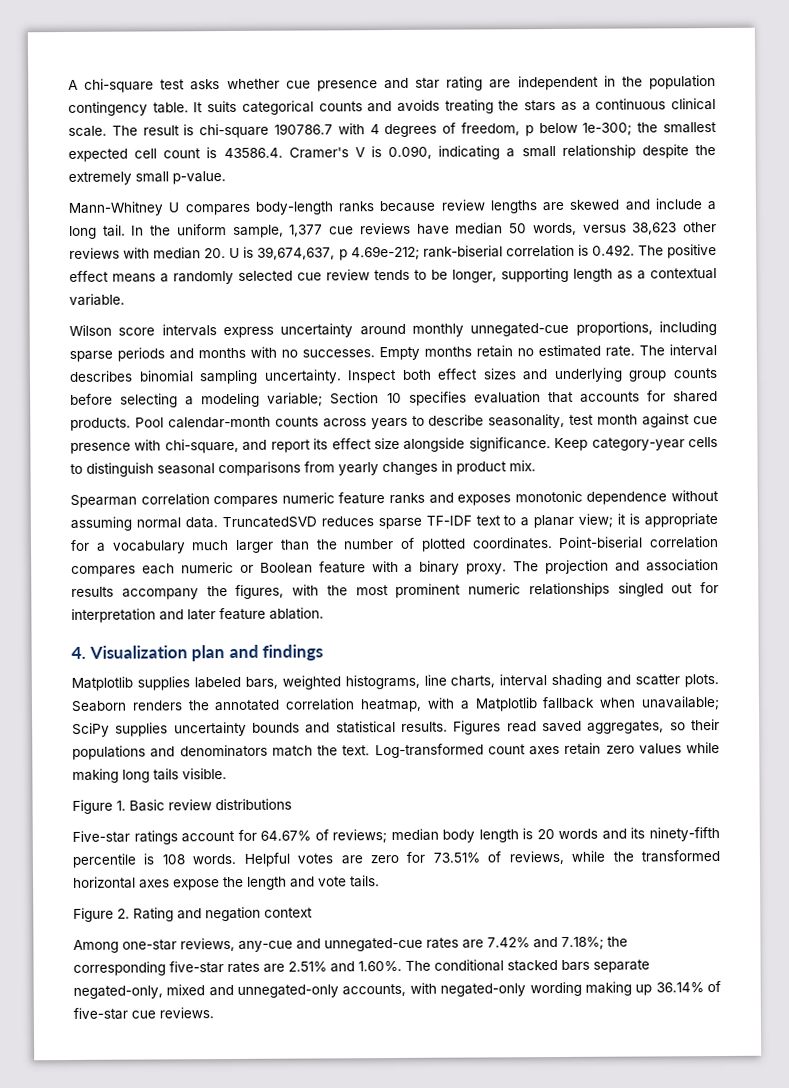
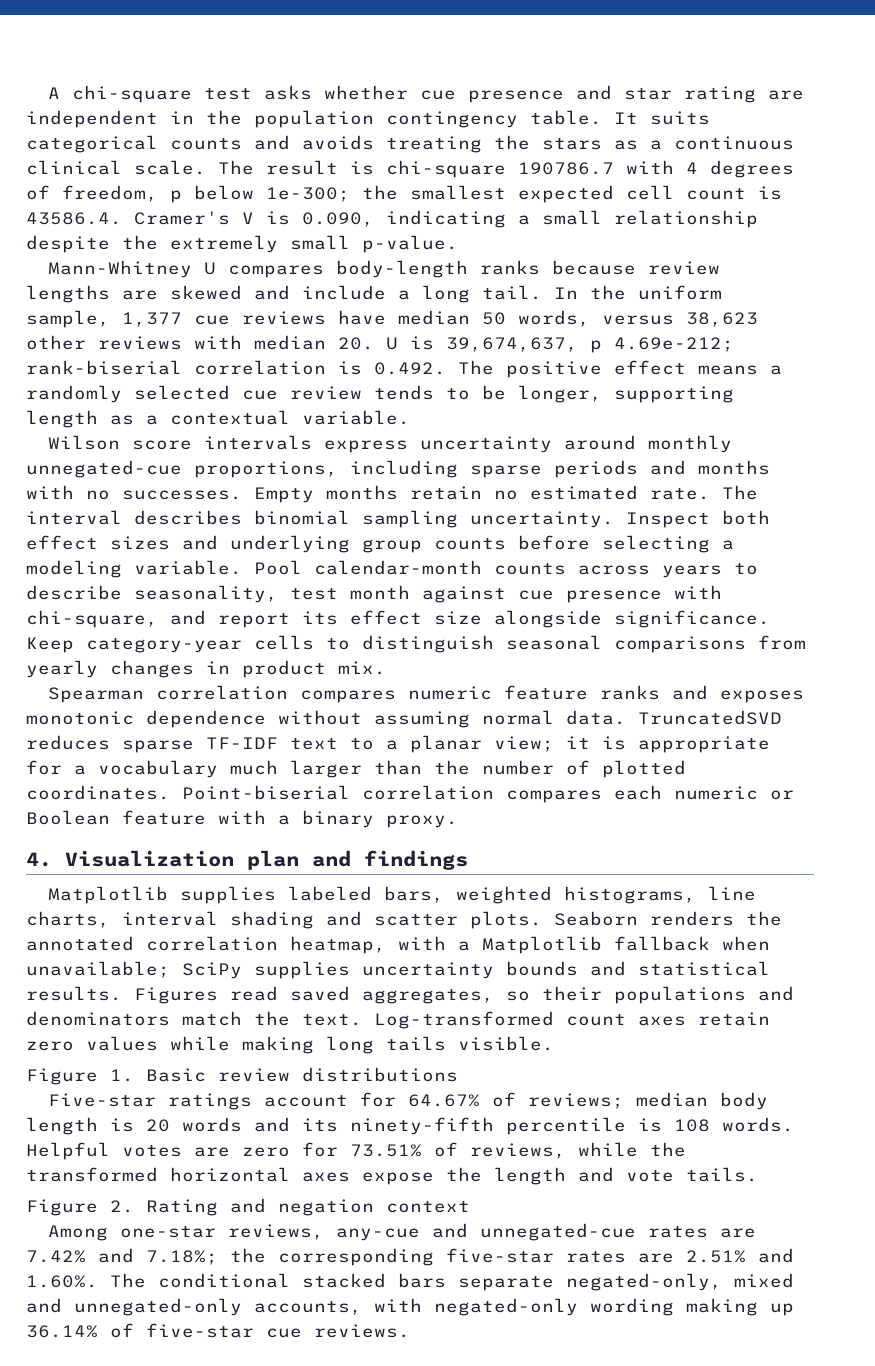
[267,390,718,407] [70,417,131,431] variable; Section 10 specifies evaluation that accounts for shared products. -> [134,560,242,575] variable.
[513,559,719,575] [71,582,719,600] [71,607,324,623] The projection and association results accompany the figures, with the most prominent numeric relationships singled out for interpretation and later feature ablation. -> (458, 821) none

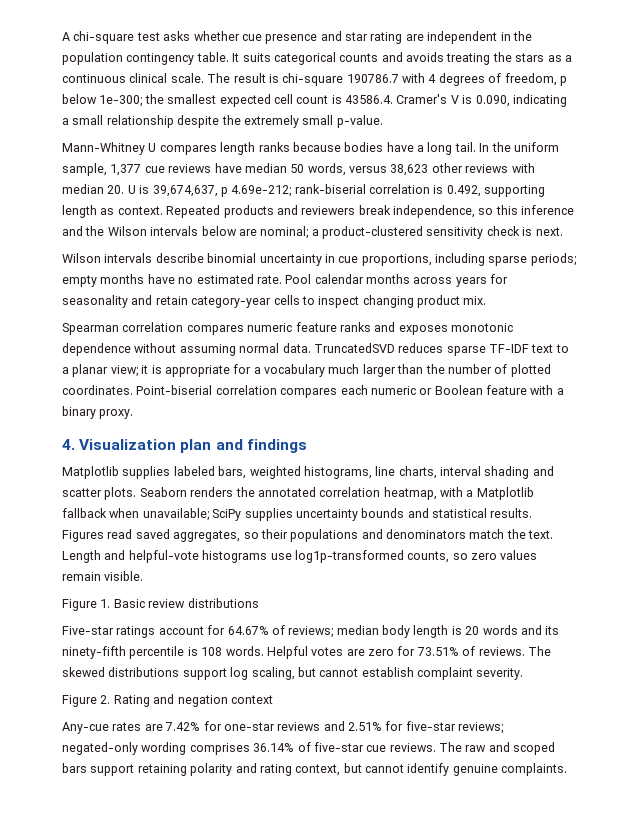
[336,260,469,278] body-length -> [220,142,256,155] length
[648,261,721,275] [26,285,386,303] review lengths are skewed and include -> [344,142,414,152] bodies have
[374,360,782,378] [26,385,734,403] [26,410,410,428] [48,435,733,453] [26,460,770,478] [26,485,758,503] [26,510,770,528] [26,535,734,553] [26,560,758,578] [26,585,722,603] [26,610,770,628] [26,635,806,653] [26,660,230,678] 0.492. The positive effect means a randomly selected cue review tends to be longer, supporting length as a contextual variable. // Wilson score intervals express uncertainty around monthly unnegated-cue proportions, including sparse periods and months with no successes. Empty months retain no estimated rate. The interval describes binomial sampling uncertainty. Inspect both effect sizes and underlying group counts before selecting a modeling variable. Pool calendar-month counts across years to describe seasonality, test month against cue presence with chi-square, and report its effect size alongside significance. Keep category-year cells to distinguish seasonal comparisons from yearly changes in -> [446,185,546,197] [62,205,575,218] [62,226,563,239] [62,253,576,266] [62,274,509,287] [62,295,414,308] 0.492, supporting length as context. Repeated products and reviewers break independence, so this inference and the Wilson intervals below are nominal; a product-clustered sensitivity check is next. // Wilson intervals describe binomial uncertainty in cue proportions, including sparse periods; empty months have no estimated rate. Pool calendar months across years for seasonality and retain category-year cells to inspect changing
[374,1011,770,1029] [26,1036,446,1054] Log-transformed count axes retain zero values while making long tails -> [62,550,538,563] [62,572,101,581] Length and helpful-vote histograms use log1p-transformed counts, so zero values remain
[470,1142,686,1159] [26,1167,758,1185] reviews, while the transformed horizontal axes expose the length and vote tails. -> [478,646,551,656] [62,667,524,680] reviews. The skewed distributions support log scaling, but cannot establish complaint severity.
[48,1223,757,1241] [26,1248,794,1266] [26,1273,794,1291] [26,1298,794,1316] Among one-star reviews, any-cue and unnegated-cue rates are 7.42% and 7.18%; the corresponding five-star rates are 2.51% and 1.60%. The conditional stacked bars separate negated-only, mixed and unnegated-only accounts, with negated-only wording making up -> [62,721,504,734] [62,742,250,755] Any-cue rates are 7.42% for one-star reviews and 2.51% for five-star reviews; negated-only wording comprises
(410, 1331) none -> [439,742,556,755] [62,763,568,776] The raw and scoped bars support retaining polarity and rating context, but cannot identify genuine complaints.

